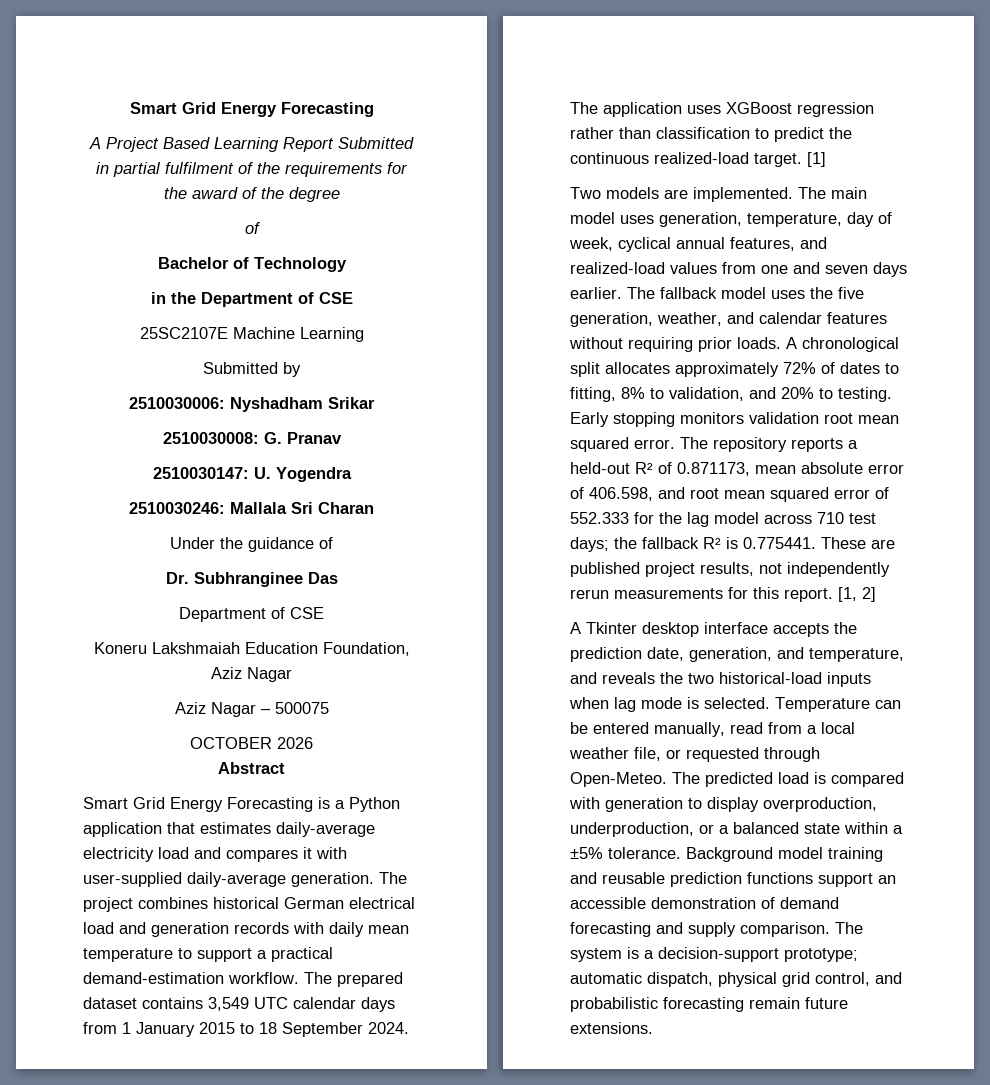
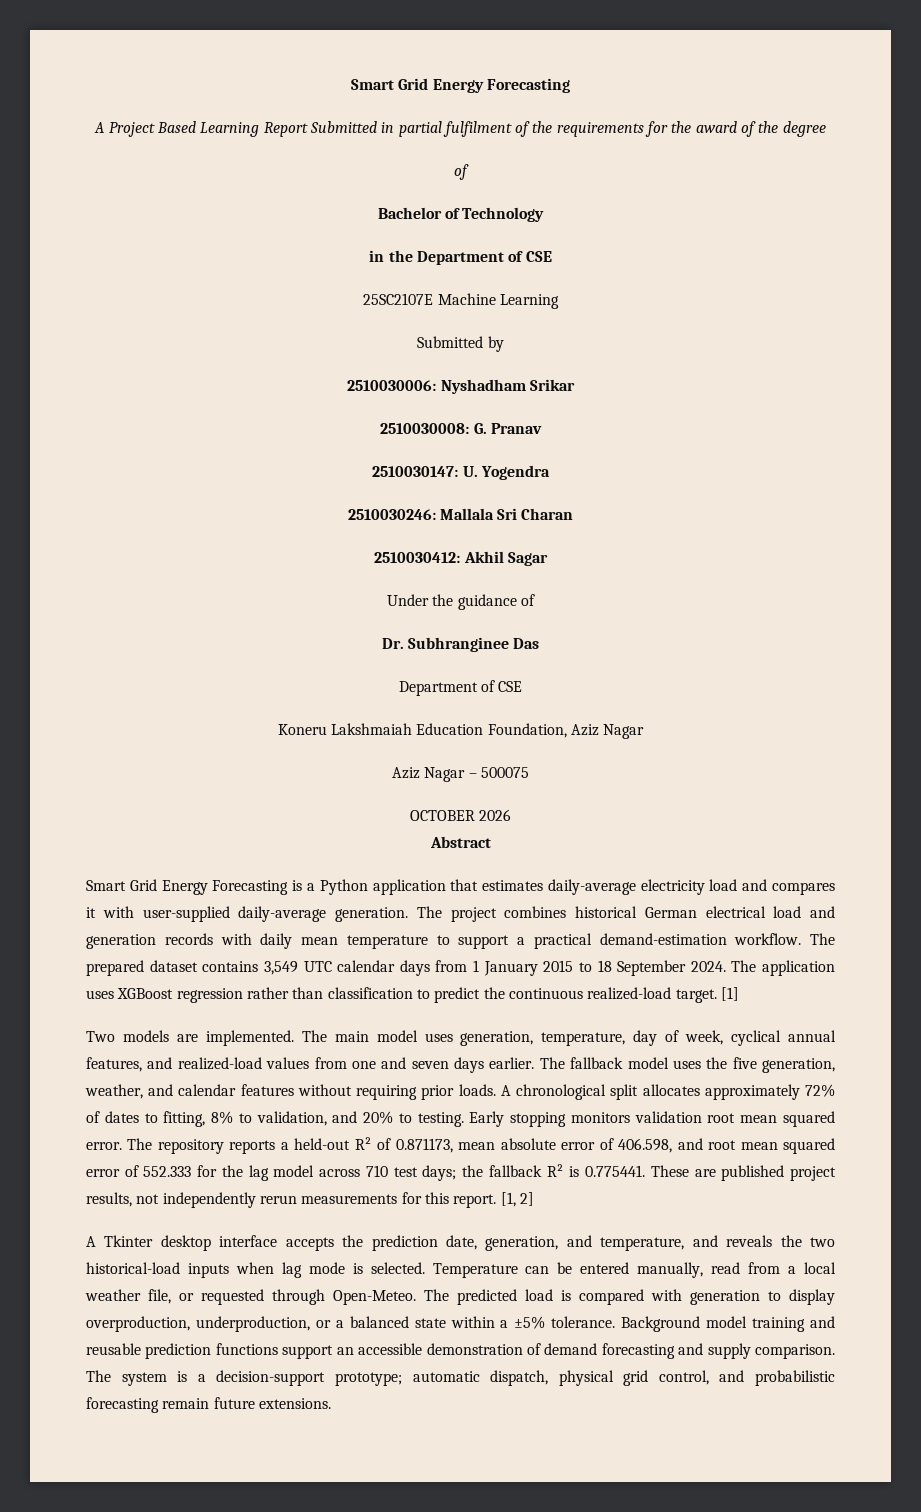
(374, 508) none -> [374,551,548,566] // 2510030412: Akhil Sagar

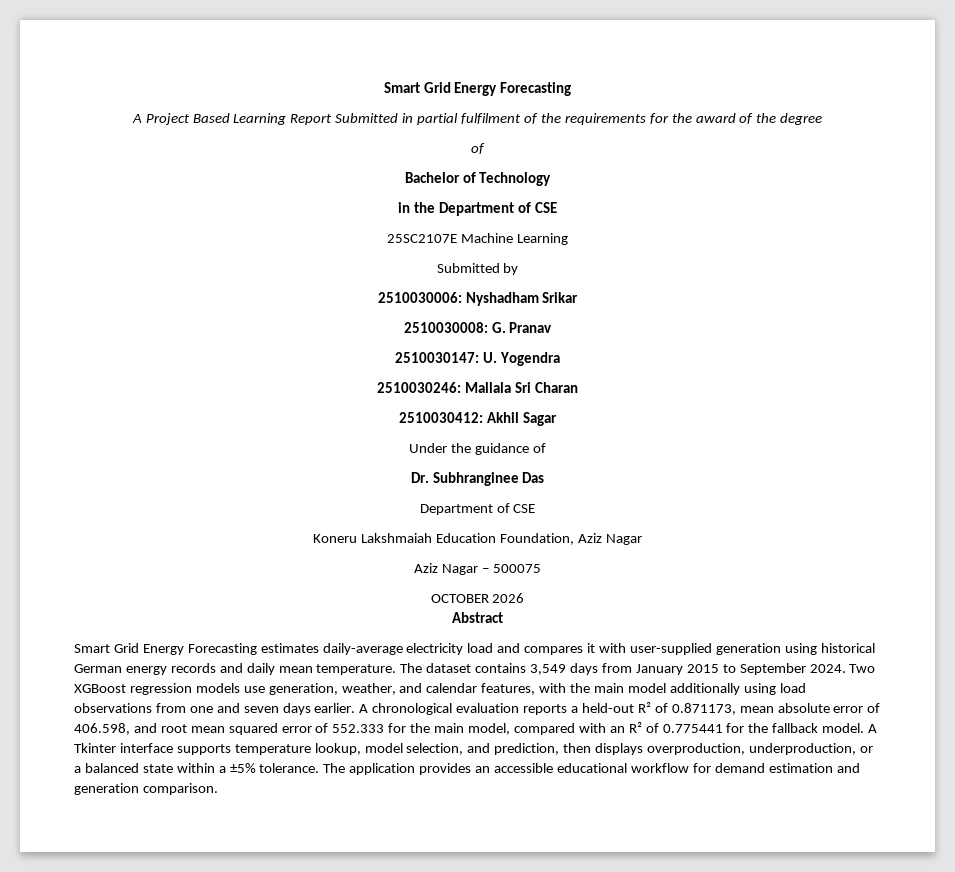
[292,879,479,895] is a Python application that -> (257, 649) none
[238,906,835,922] [86,933,835,949] [86,960,144,976] daily-average generation. The project combines historical German electrical load and generation records with daily mean temperature to support a practical demand-estimation workflow. The prepared -> [715,643,875,655] [74,663,423,675] generation using historical German energy records and daily mean temperature. The
[303,960,396,972] UTC calendar -> (567, 669) none
[473,960,479,972] 1 -> (632, 668) none
[597,960,612,972] 18 -> (736, 668) none
[731,960,835,976] [86,987,739,1003] [86,1030,837,1046] [86,1057,310,1072] The application uses XGBoost regression rather than classification to predict the continuous realized-load target. [1] // Two models are implemented. The main model uses generation, temperature, day of week, cyclical annual features, and realized-load values -> [849,664,876,673] [74,683,806,695] [74,703,152,713] Two XGBoost regression models use generation, weather, and calendar features, with the main model additionally using load observations
[539,1057,835,1073] [85,1084,836,1100] [86,1111,835,1127] [86,1138,224,1154] The fallback model uses the five generation, weather, and calendar features without requiring prior loads. A chronological split allocates approximately 72% of dates to fitting, 8% to validation, and 20% to testing. Early stopping monitors validation root mean squared error. The repository -> [359,703,520,715] A chronological evaluation
[248,1164,836,1181] [86,1192,534,1208] [86,1235,836,1251] [86,1262,837,1278] [85,1289,835,1305] lag model across 710 test days; the fallback R² is 0.775441. These are published project results, not independently rerun measurements for this report. [1, 2] // A Tkinter desktop interface accepts the prediction date, generation, and temperature, and reveals the two historical-load inputs when lag mode is selected. Temperature can be entered manually, read from a local weather file, or requested through Open-Meteo. The predicted load is compared with generation to display -> [434,722,878,735] [74,743,644,755] main model, compared with an R² of 0.775441 for the fallback model. A Tkinter interface supports temperature lookup, model selection, and prediction, then displays
[621,1316,835,1332] [86,1343,835,1359] [86,1370,836,1386] [86,1397,331,1413] Background model training and reusable prediction functions support an accessible demonstration of demand forecasting and supply comparison. The system is a decision-support prototype; automatic dispatch, physical grid control, and probabilistic forecasting remain future extensions. -> [323,763,860,775] [74,783,218,795] The application provides an accessible educational workflow for demand estimation and generation comparison.

